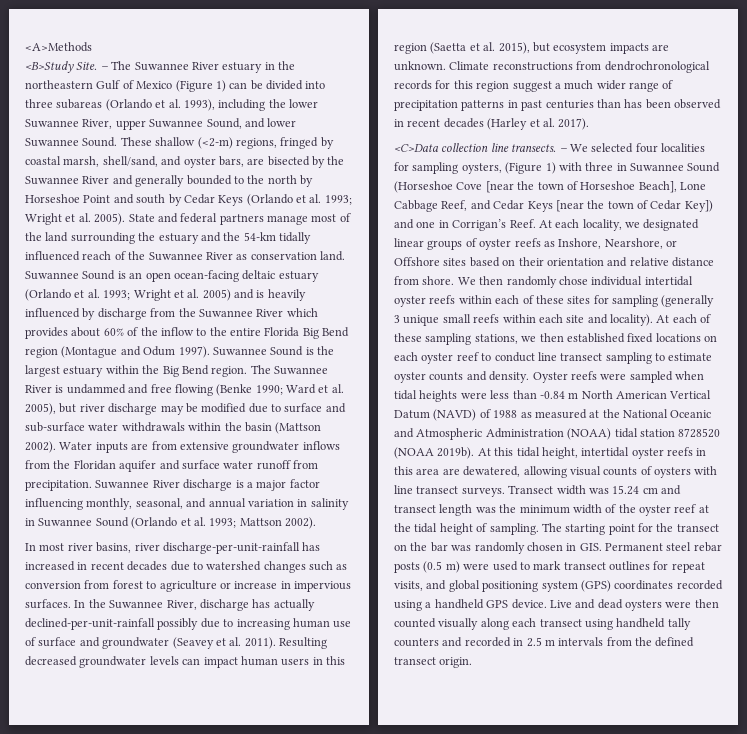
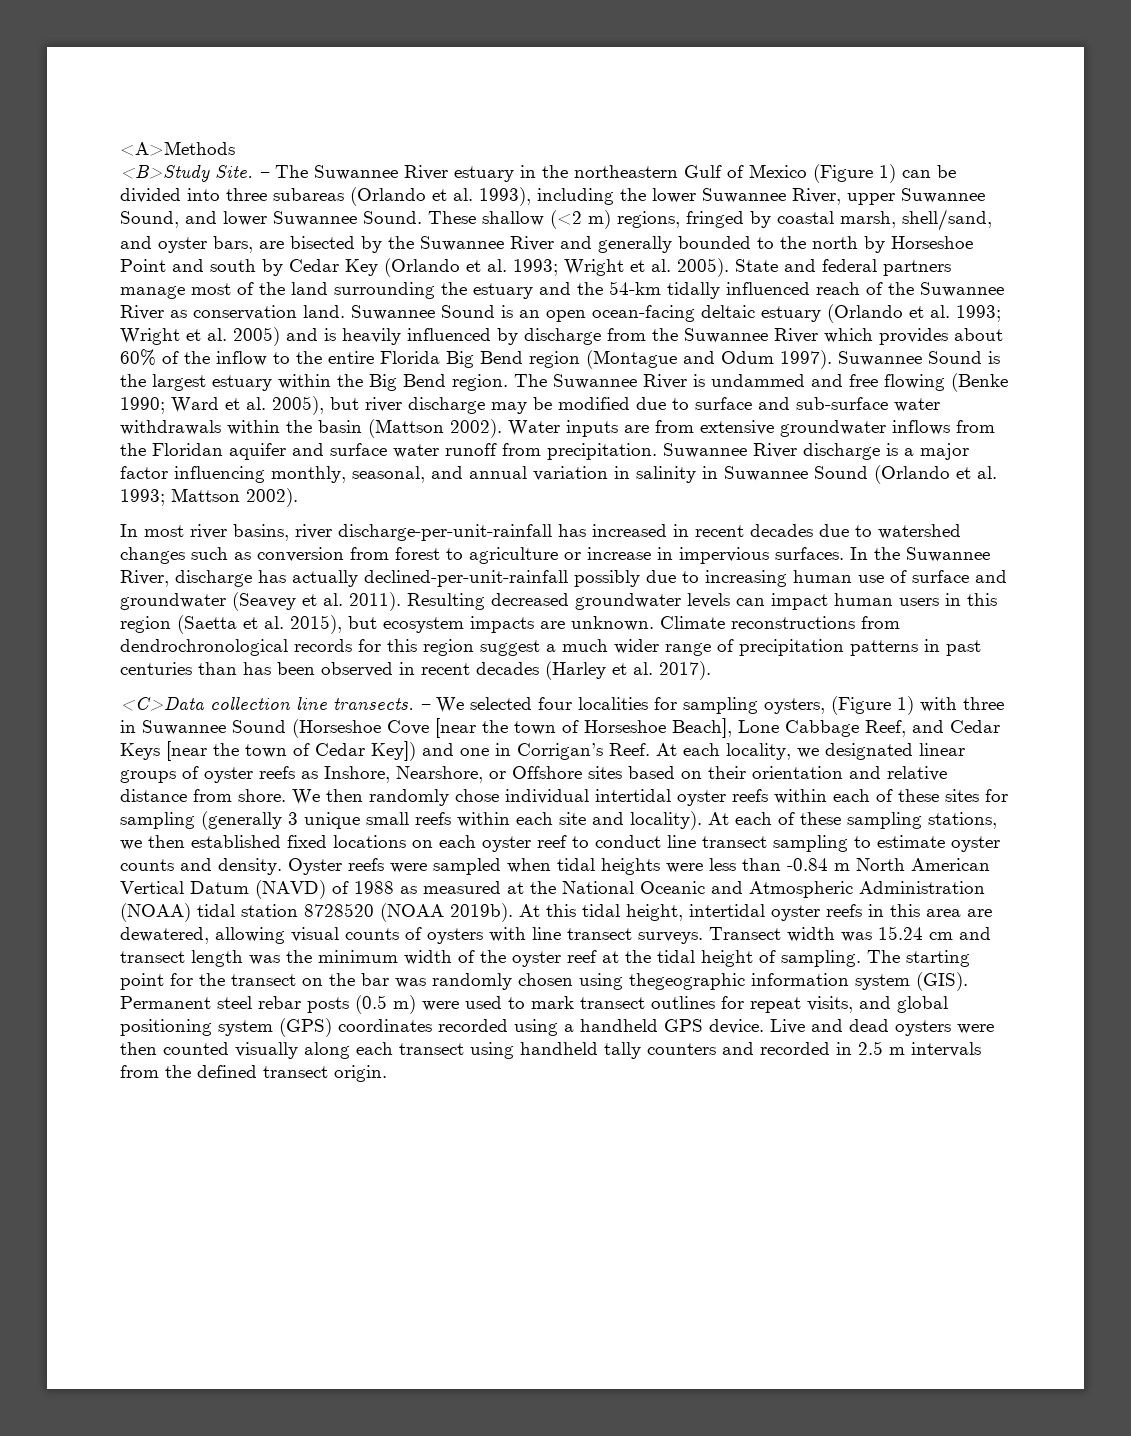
[197,137,233,149] (<2-m) -> [550,210,611,229] (<2 m)
[218,195,244,206] Keys -> [345,259,378,276] Key
[566,543,602,551] in GIS. -> [579,972,968,991] using thegeographic information system (GIS).

